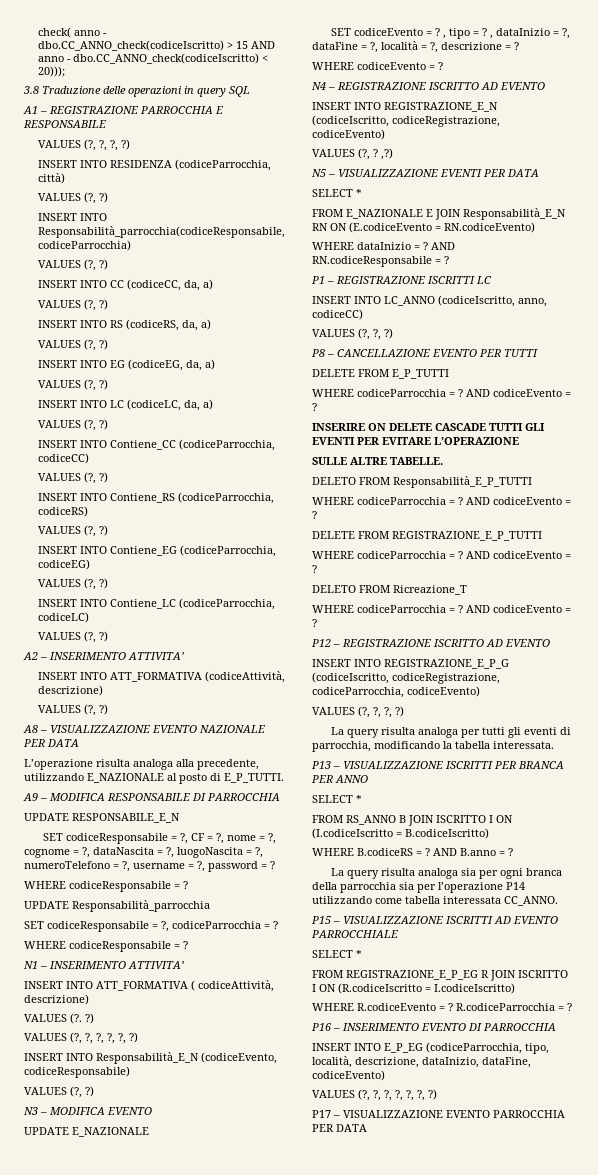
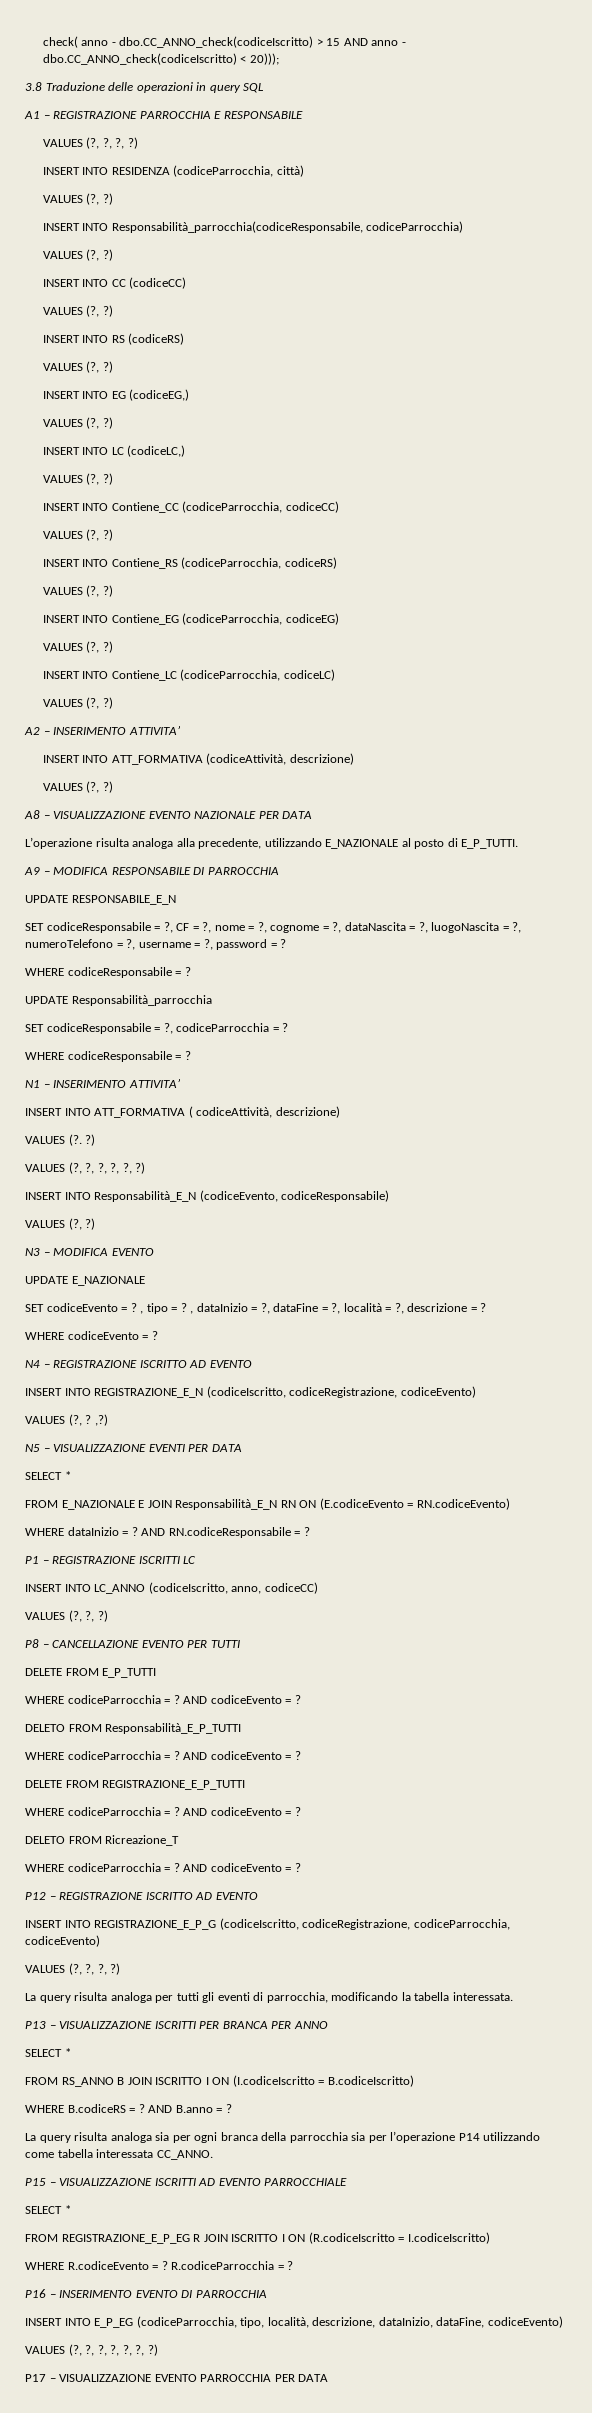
[126,279,213,291] (codiceCC, da, a) -> [129,277,187,289] (codiceCC)
[125,319,211,331] (codiceRS, da, a) -> [128,333,185,345] (codiceRS)
[127,359,215,371] (codiceEG, da, a) -> [129,389,190,401] (codiceEG,)
[126,399,213,411] (codiceLC, da, a) -> [127,445,186,457] (codiceLC,)
[312,423,545,431] [312,437,519,445] [312,457,443,465] // INSERIRE ON DELETE CASCADE TUTTI GLI EVENTI PER EVITARE L’OPERAZIONE // SULLE ALTRE TABELLE. -> (301, 1699) none

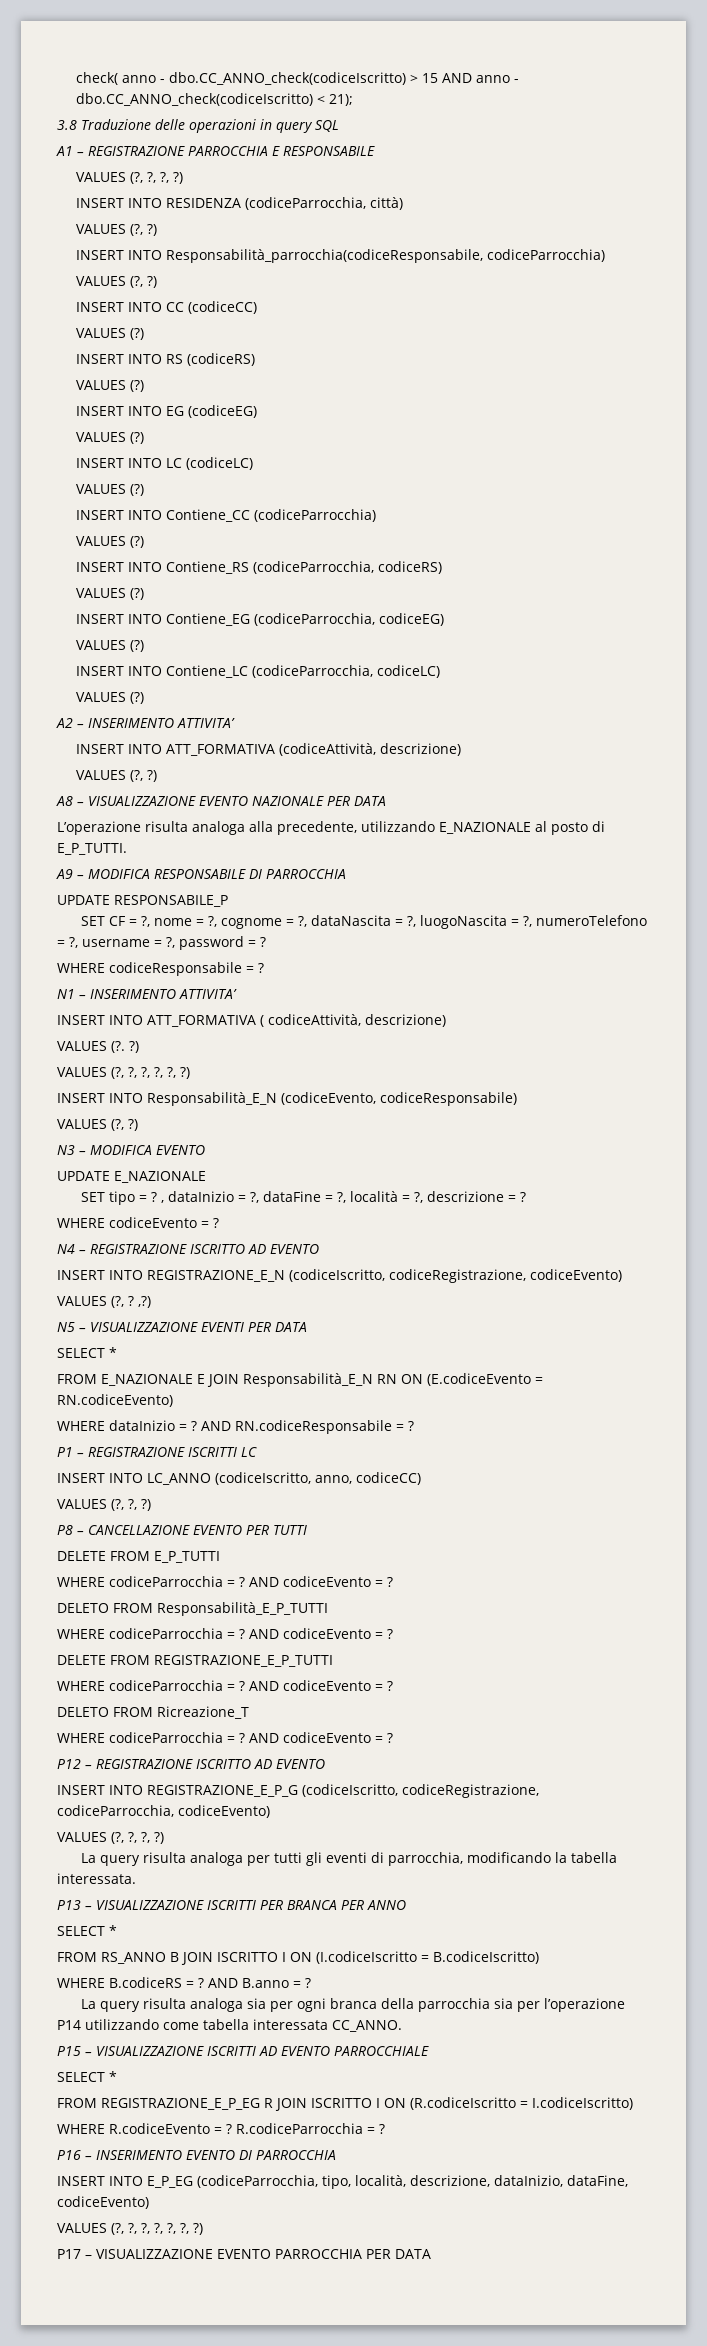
[249,53,279,65] 20))); -> [329,94,354,106] 21);
[86,305,113,317] (?, ?) -> [130,328,145,340] (?)
[86,361,113,373] (?, ?) -> [130,380,145,392] (?)
[129,389,190,401] [42,417,113,429] (codiceEG,) // VALUES (?, ?) -> [188,405,258,418] [76,432,145,444] (codiceEG) // VALUES (?)
[127,445,186,457] [42,473,113,485] (codiceLC,) // VALUES (?, ?) -> [186,457,254,470] [76,484,145,496] (codiceLC) // VALUES (?)
[182,501,339,513] [42,529,113,541] (codiceParrocchia, codiceCC) // VALUES (?, ?) -> [254,509,377,522] [76,536,145,548] (codiceParrocchia) // VALUES (?)
[86,585,113,597] (?, ?) -> [130,588,145,600] (?)
[86,641,113,653] (?, ?) -> [130,640,145,652] (?)
[86,697,113,709] (?, ?) -> [130,692,145,704] (?)
[71,895,176,905] [25,922,173,933] RESPONSABILE_E_N // SET codiceResponsabile = ?, -> [113,895,228,907] [81,916,106,926] RESPONSABILE_P // SET
[25,995,212,1006] [25,1023,289,1034] [25,1051,191,1062] // UPDATE Responsabilità_parrocchia // SET codiceResponsabile = ?, codiceParrocchia = ? // WHERE codiceResponsabile = ? -> (264, 968) none
[46,1303,144,1314] codiceEvento = ? , -> (106, 1197) none

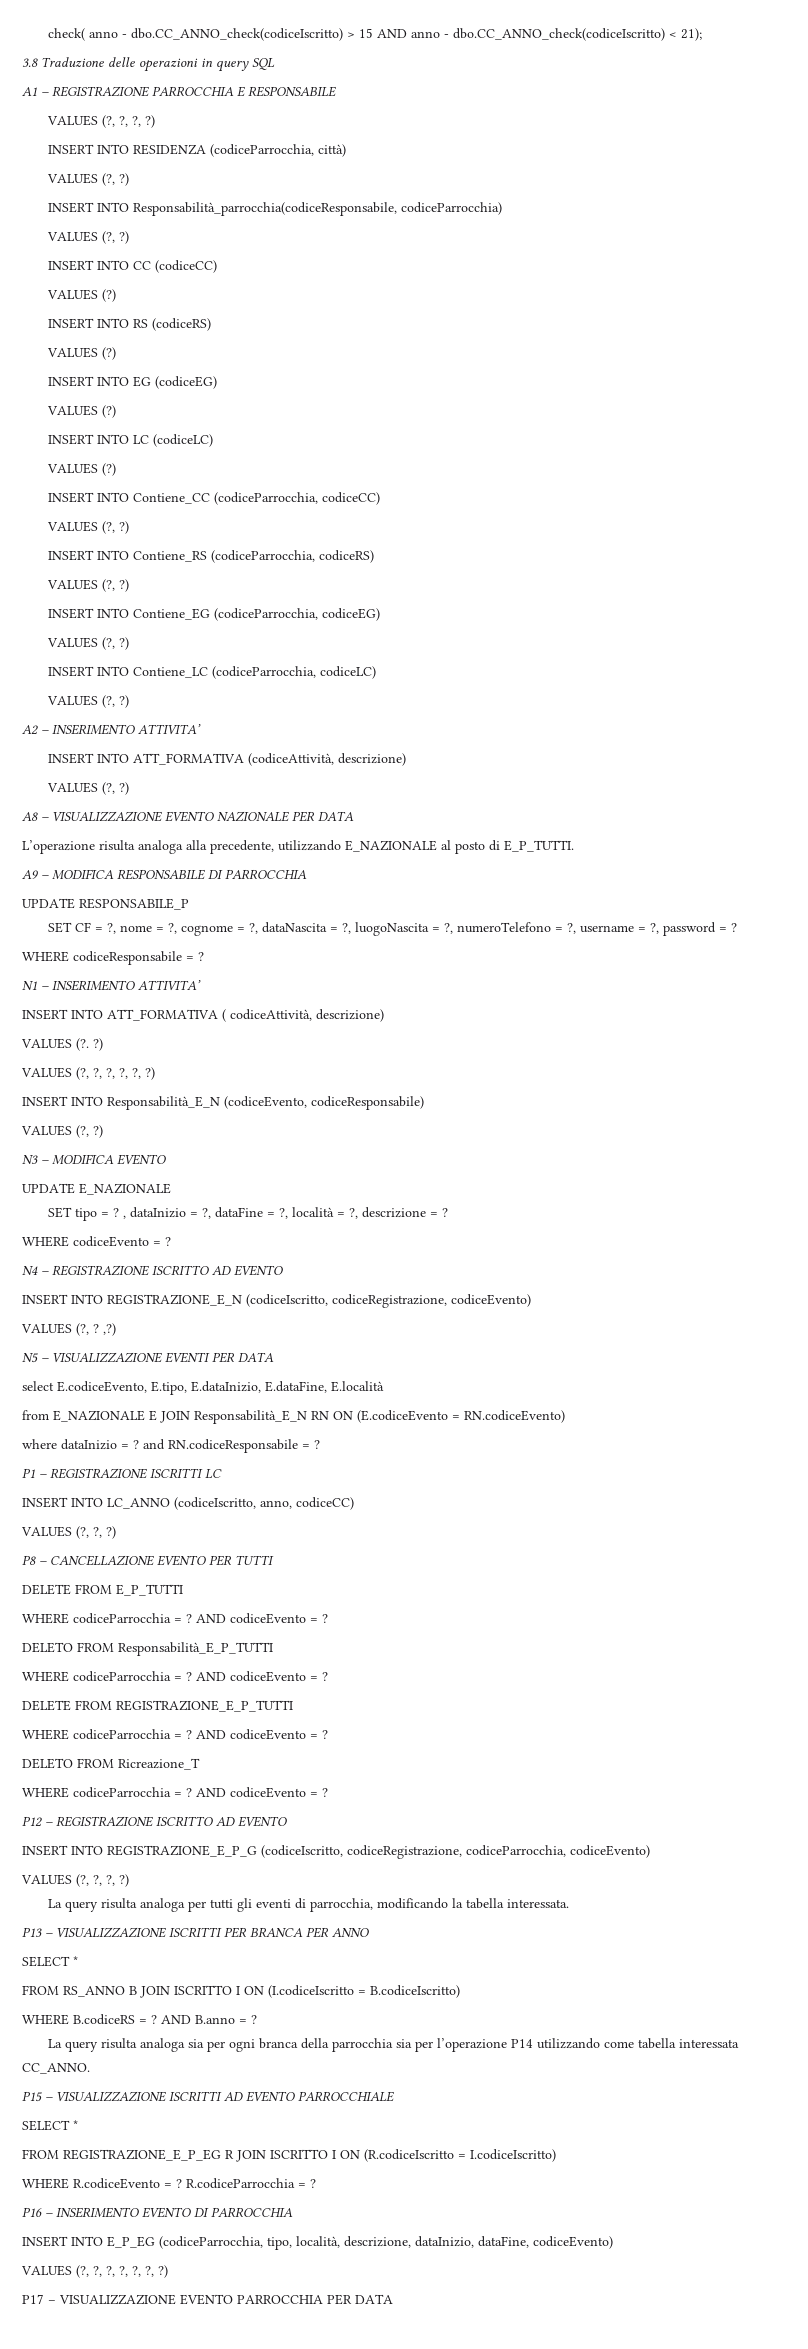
[254,509,377,522] [76,536,145,548] (codiceParrocchia) // VALUES (?) -> [214,492,381,505] [47,521,130,534] (codiceParrocchia, codiceCC) // VALUES (?, ?)
[130,588,145,600] (?) -> [102,579,130,592] (?, ?)
[130,640,145,652] (?) -> [102,637,130,650] (?, ?)
[130,692,145,704] (?) -> [102,695,130,708] (?, ?)
[57,1347,117,1358] [57,1374,97,1384] SELECT * // FROM -> [22,1381,384,1395] [22,1410,49,1420] select E.codiceEvento, E.tipo, E.dataInizio, E.dataFine, E.località // from
[57,1421,105,1431] WHERE -> [22,1439,57,1449] where
[201,1421,231,1431] AND -> [143,1439,165,1450] and

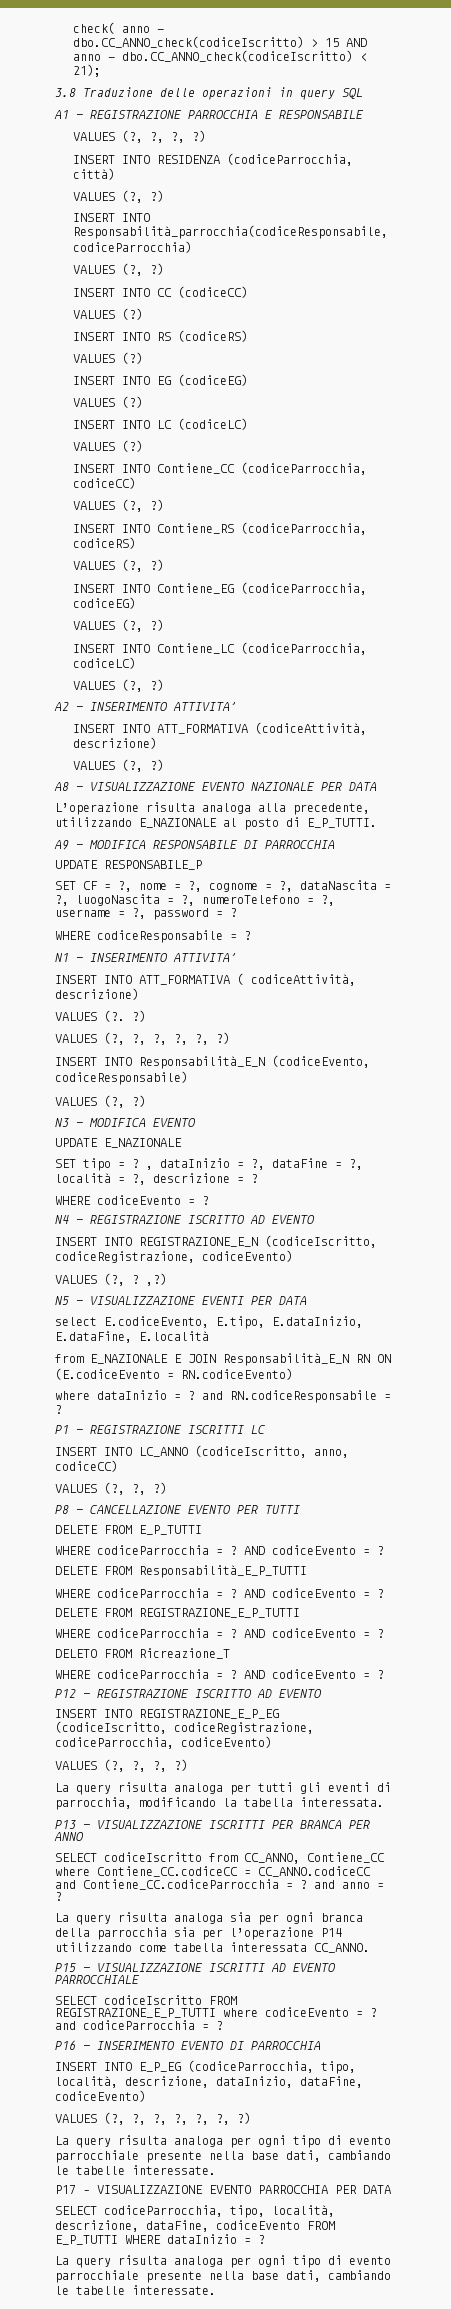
[22,1642,73,1653] DELETO -> [55,1566,98,1575] DELETE
[107,1845,257,1857] REGISTRAZIONE_E_P_G -> [139,1709,279,1719] REGISTRAZIONE_E_P_EG
[73,1956,78,1966] [22,1985,460,1998] [22,2014,235,2025] * // FROM RS_ANNO B JOIN ISCRITTO I ON (I.codiceIscritto = B.codiceIscritto) // WHERE B.codiceRS = ? AND B.anno -> [104,1852,385,1864] [55,1866,371,1877] [55,1879,370,1890] codiceIscritto from CC_ANNO, Contiene_CC where Contiene_CC.codiceCC = CC_ANNO.codiceCC and Contiene_CC.codiceParrocchia = ? and anno
[73,2120,78,2130] [22,2149,556,2162] [22,2178,295,2189] * // FROM REGISTRAZIONE_E_P_EG R JOIN ISCRITTO I ON (R.codiceIscritto = I.codiceIscritto) // WHERE R.codiceEvento = ? R.codiceParrocchia -> [104,1995,237,2005] [55,2007,377,2018] [55,2020,195,2030] codiceIscritto FROM REGISTRAZIONE_E_P_TUTTI where codiceEvento = ? and codiceParrocchia
(168, 2271) none -> [55,2135,391,2148] [55,2150,391,2163] [55,2165,216,2175] // La query risulta analoga per ogni tipo di evento parrocchiale presente nella base dati, cambiando le tabelle interessate.
(393, 2299) none -> [55,2205,335,2218] [55,2220,335,2232] [55,2234,265,2245] [55,2255,391,2268] [55,2270,391,2283] [55,2285,216,2295] // SELECT codiceParrocchia, tipo, località, descrizione, dataFine, codiceEvento FROM E_P_TUTTI WHERE dataInizio = ? // La query risulta analoga per ogni tipo di evento parrocchiale presente nella base dati, cambiando le tabelle interessate.

